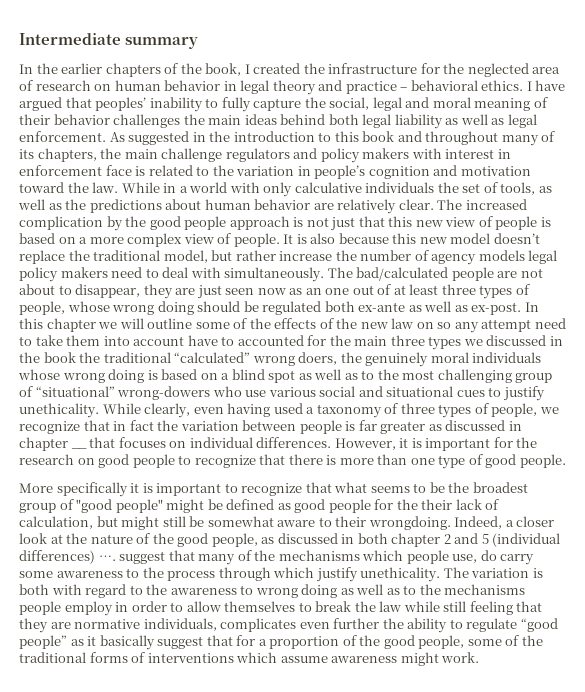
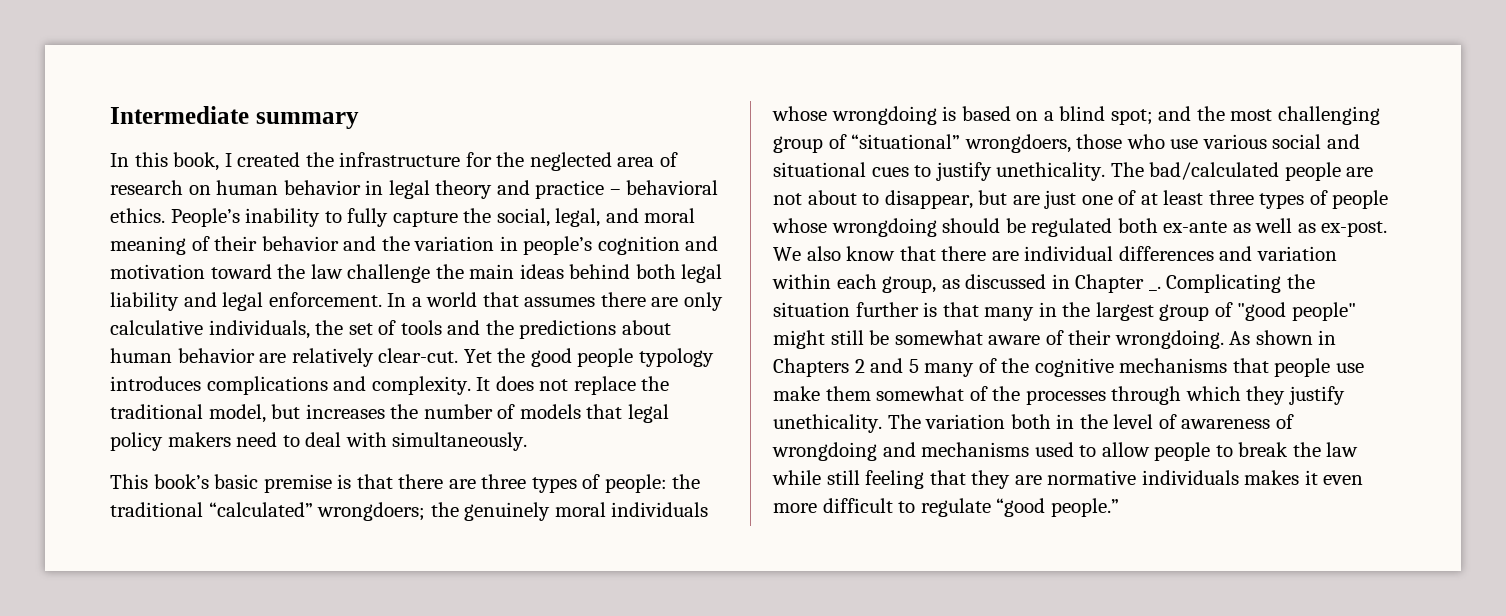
[36,63,202,77] the earlier chapters of the -> [134,152,168,167] this
[526,80,566,91] [19,97,147,111] I have argued that peoples’ -> [170,208,240,227] People’s
[372,97,402,111] legal -> [555,208,601,227] legal,
[113,114,537,129] [19,131,556,146] [19,148,511,163] [19,165,210,176] challenges the main ideas behind both legal liability as well as legal enforcement. As suggested in the introduction to this book and throughout many of its chapters, the main challenge regulators and policy makers with interest in enforcement face is related to -> [343,236,377,251] and
[92,182,260,193] law. While in a world with -> [310,264,723,283] [110,292,679,311] law challenge the main ideas behind both legal liability and legal enforcement. In a world that assumes there are
[365,182,435,193] individuals -> [208,320,310,339] individuals,
[500,182,552,195] [18,199,62,210] tools, as well as -> [400,320,481,335] tools and
[398,199,527,210] [19,216,551,231] [19,233,540,247] clear. The increased complication by the good people approach is not just that this new view of people is based on a more complex view of people. It is also because this new model doesn’t -> [378,348,714,367] [110,376,569,395] clear-cut. Yet the good people typology introduces complications and complexity. It does not
[235,250,333,261] rather increase -> [305,404,385,419] increases
[431,250,525,265] agency models -> [519,404,623,419] models that
[327,267,543,281] [19,284,530,299] [19,301,539,315] [19,318,566,333] [19,335,563,350] [19,352,76,363] The bad/calculated people are not about to disappear, they are just seen now as an one out of at least three types of people, whose wrong doing should be regulated both ex-ante as well as ex-post. In this chapter we will outline some of the effects of the new law on so any attempt need to take them into account have to accounted for the main three types we discussed in the book -> [110,474,667,493] // This book’s basic premise is that there are three types of people:
[252,352,338,366] wrong doers, -> [317,502,426,521] wrongdoers;
[62,369,145,383] wrong doing -> [831,106,937,125] wrongdoing
[268,369,375,383] spot as well as to -> [1110,106,1192,125] spot; and
[117,386,211,400] wrong-dowers -> [964,134,1123,153] wrongdoers, those
[102,403,559,418] [19,420,522,434] [19,437,87,451] [89,437,538,451] [19,454,566,469] [19,482,528,497] While clearly, even having used a taxonomy of three types of people, we recognize that in fact the variation between people is far greater as discussed in chapter __ that focuses on individual differences. However, it is important for the research on good people to recognize that there is more than one type of good people. // More specifically it is important to recognize that what seems to be the broadest -> [1110,162,1374,181] [773,190,1389,209] [772,218,1388,237] [773,246,1337,261] [772,274,1315,293] [773,302,1154,321] The bad/calculated people are not about to disappear, but are just one of at least three types of people whose wrongdoing should be regulated both ex-ante as well as ex-post. We also know that there are individual differences and variation within each group, as discussed in Chapter _. Complicating the situation further is that many in the largest
[207,499,500,513] [19,516,160,530] be defined as good people for the their lack of calculation, but might -> (825, 339) none
[318,517,332,527] to -> [1045,330,1064,345] of
[454,516,555,529] [19,533,561,547] [19,550,535,565] [19,567,216,581] Indeed, a closer look at the nature of the good people, as discussed in both chapter 2 and 5 (individual differences) …. suggest that many of the mechanisms which people use, do carry some awareness to the process -> [1229,330,1337,345] [773,358,1364,377] [773,386,1106,405] As shown in Chapters 2 and 5 many of the cognitive mechanisms that people use make them somewhat of the processes
(315, 572) none -> [1246,386,1286,405] they
[532,568,543,578] [19,584,526,598] [19,601,167,616] is both with regard to the awareness to wrong doing as well as to the mechanisms people employ in order -> [1010,414,1294,429] [772,442,1074,461] both in the level of awareness of wrongdoing and mechanisms used
[224,601,296,612] themselves -> [1154,442,1211,461] people
[143,618,558,633] [19,635,543,650] [19,652,480,666] individuals, complicates even further the ability to regulate “good people” as it basically suggest that for a proportion of the good people, some of the traditional forms of interventions which assume awareness might work. -> [1141,470,1364,485] [773,498,1119,517] individuals makes it even more difficult to regulate “good people.”

